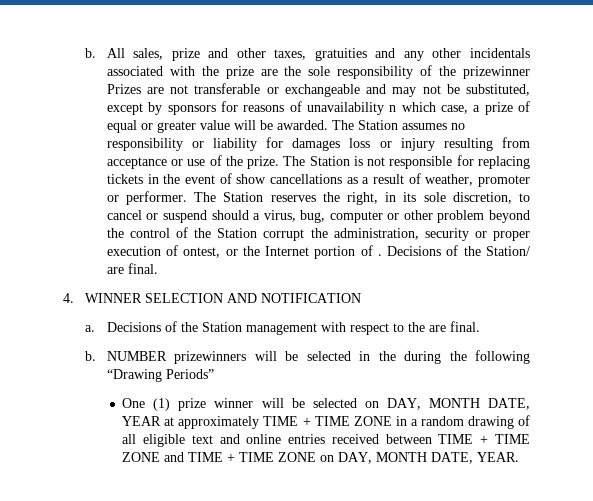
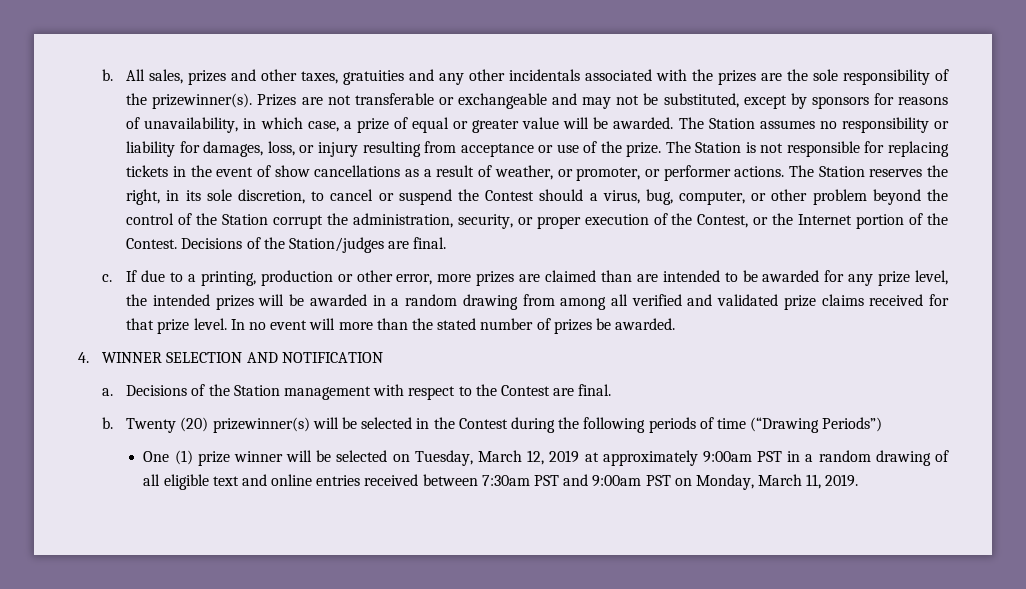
[171,48,200,61] prize -> [188,70,227,85] prizes
[225,66,254,79] prize -> [718,70,757,85] prizes
[463,66,530,79] prizewinner -> [152,93,253,109] prizewinner(s).
[306,102,397,115] unavailability n -> [144,117,257,133] unavailability, in
[292,138,371,151] damages loss -> [203,141,295,157] damages, loss,
[478,175,530,187] [106,191,188,205] promoter or performer. -> [557,165,785,181] or promoter, or performer actions.
(207, 216) none -> [457,189,535,201] the Contest
[329,211,383,223] computer -> [679,191,746,205] computer,
[424,228,469,241] security -> [457,214,513,229] security,
[183,247,221,258] ontest, -> [671,213,749,228] the Contest,
[377,245,530,256] [106,263,158,274] . Decisions of the Station/ are final. -> [927,213,949,225] [126,237,447,253] [102,270,948,286] [126,294,949,310] [126,318,676,334] the Contest. Decisions of the Station/judges are final. // c. If due to a printing, production or other error, more prizes are claimed than are intended to be awarded for any prize level, the intended prizes will be awarded in a random drawing from among all verified and validated prize claims received for that prize level. In no event will more than the stated number of prizes be awarded.
(425, 327) none -> [500,385,550,396] Contest
[106,351,247,364] NUMBER prizewinners -> [126,417,310,433] Twenty (20) prizewinner(s)
(396, 356) none -> [458,418,508,429] Contest
[106,369,214,382] “Drawing Periods” -> [648,417,883,433] periods of time (“Drawing Periods”)
[386,398,530,410] [122,416,392,429] DAY, MONTH DATE, YEAR at approximately TIME + TIME ZONE -> [414,450,783,466] Tuesday, March 12, 2019 at approximately 9:00am PST
[438,434,530,444] [122,452,520,464] TIME + TIME ZONE and TIME + TIME ZONE on DAY, MONTH DATE, YEAR. -> [481,474,859,490] 7:30am PST and 9:00am PST on Monday, March 11, 2019.

